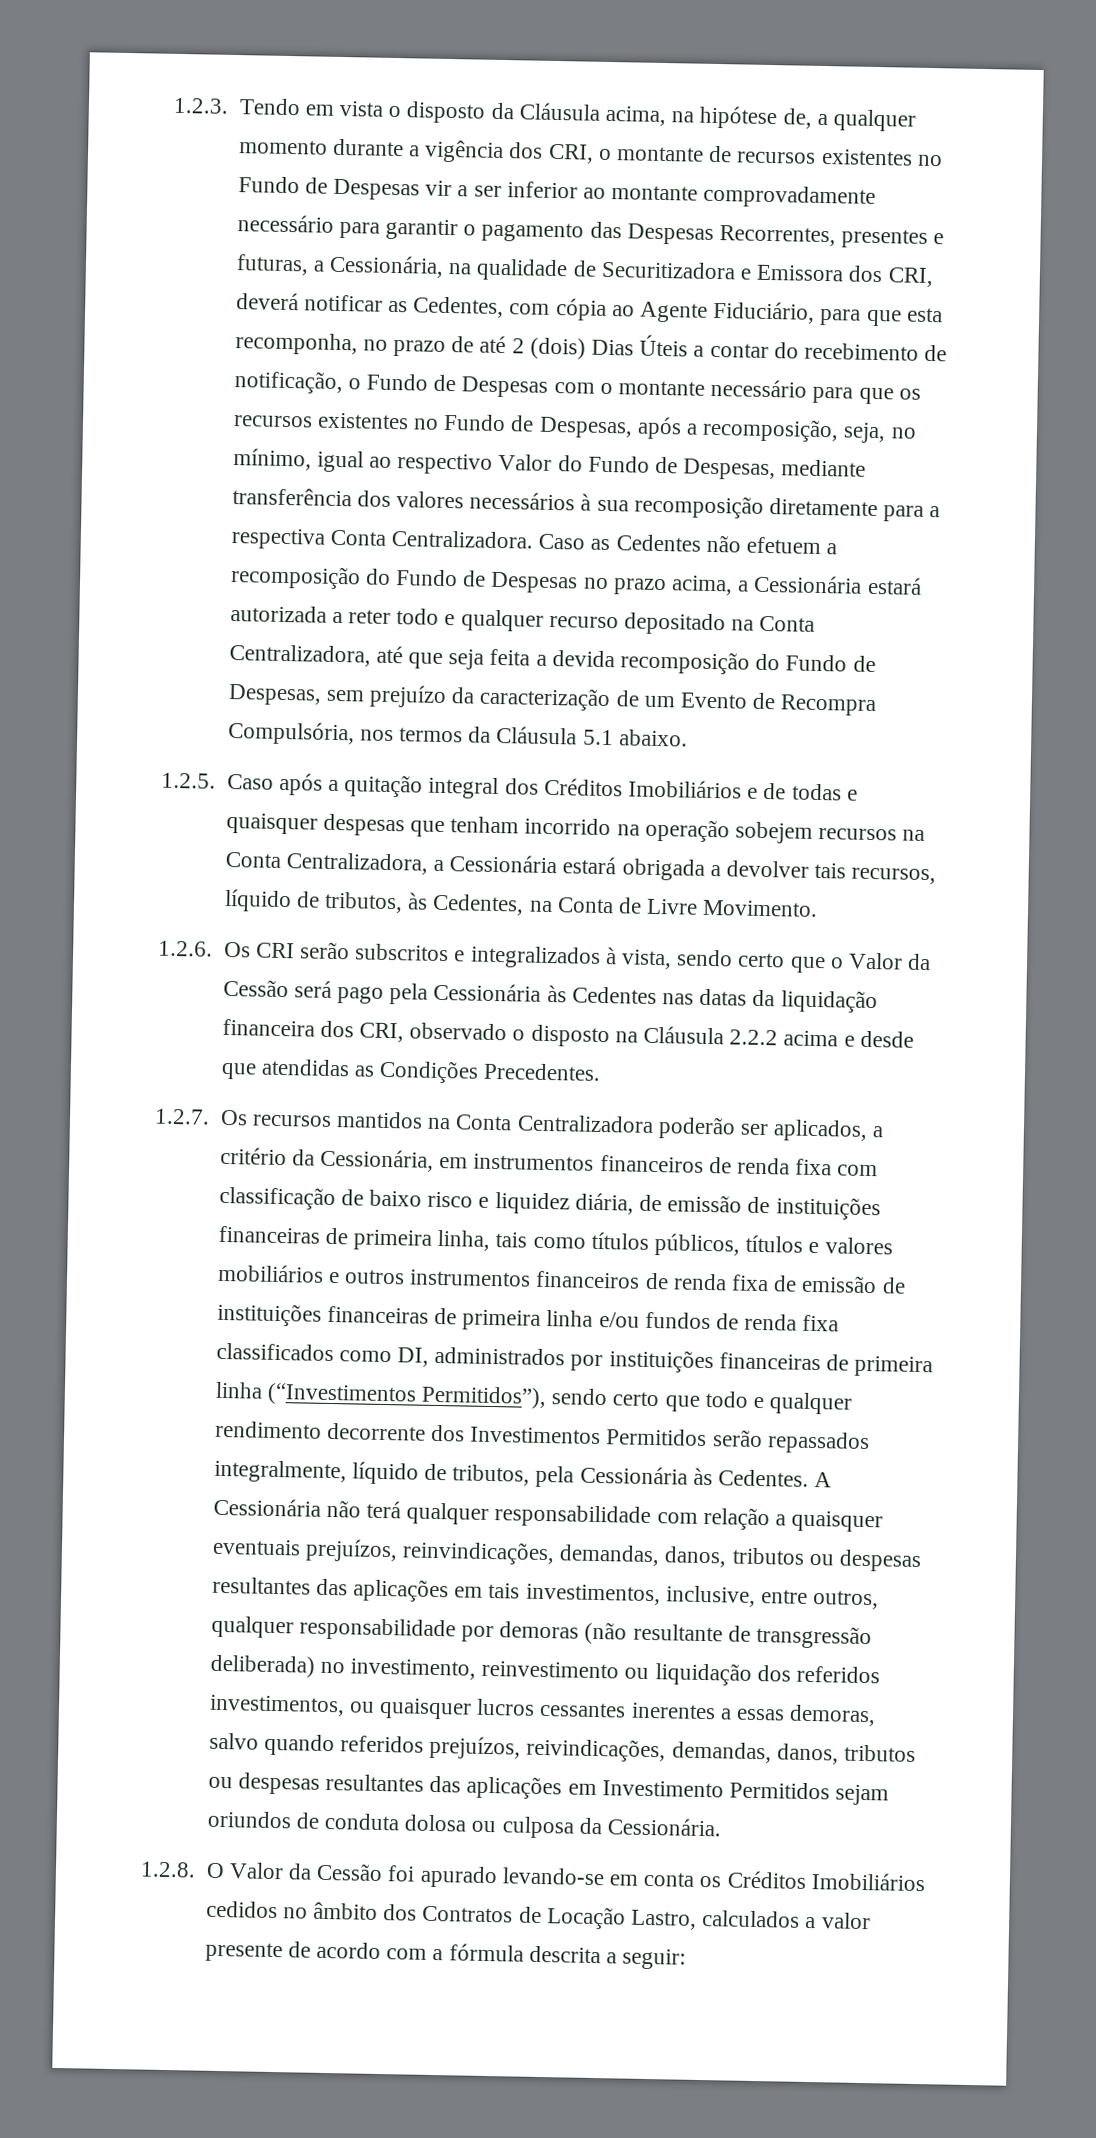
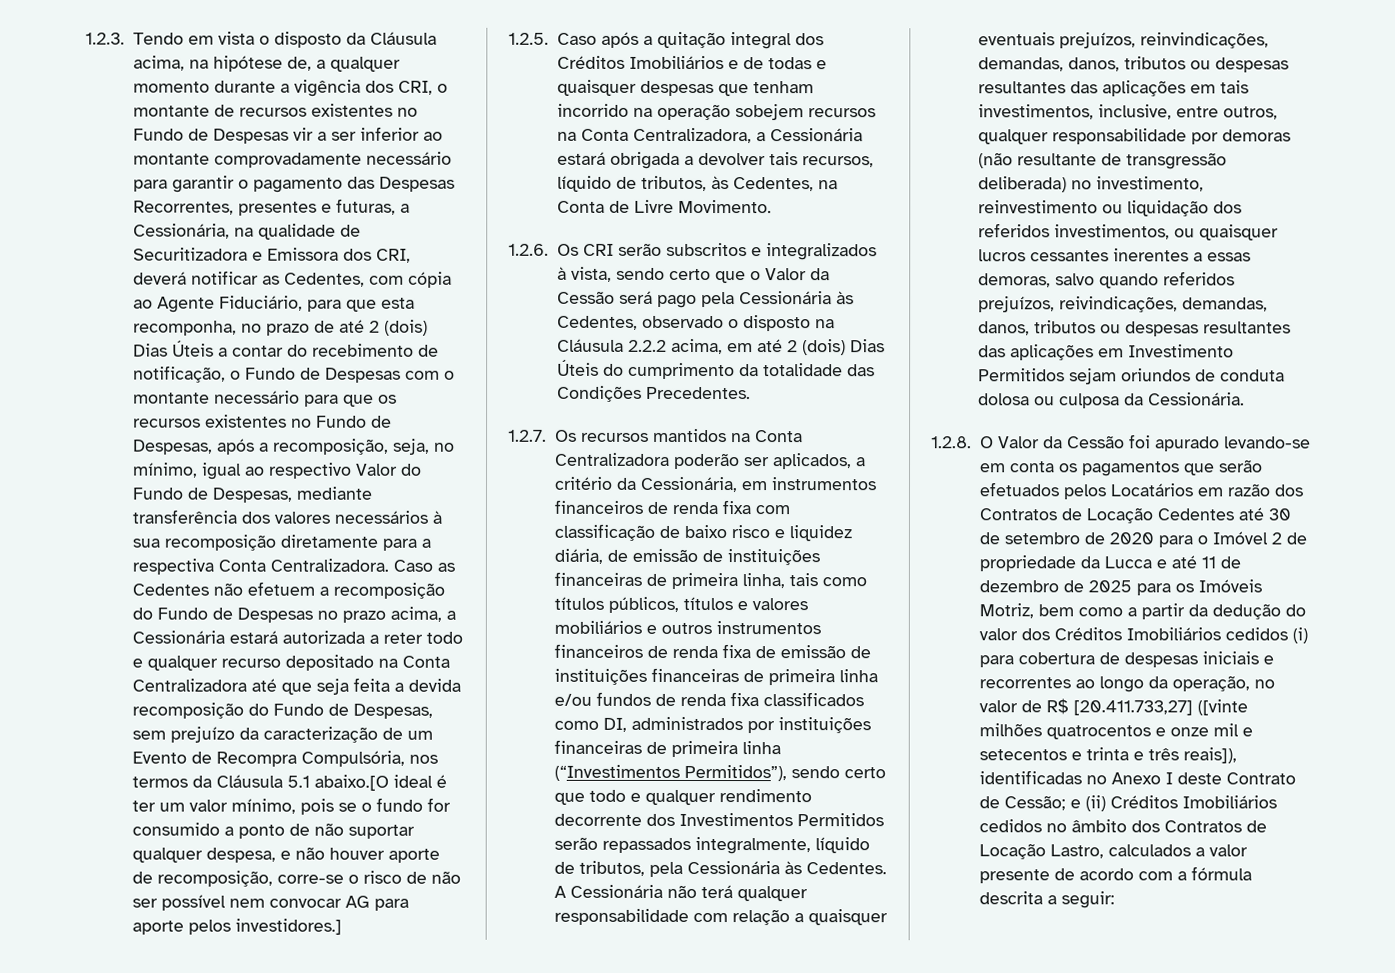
[228,643,371,667] Centralizadora, -> [131,678,247,692] Centralizadora
[618,729,688,747] abaixo. -> [313,774,447,791] [131,797,451,815] [131,822,415,839] [131,846,440,863] [131,870,461,887] [131,894,409,911] [131,918,342,935] abaixo.[O ideal é ter um valor mínimo, pois se o fundo for consumido a ponto de não suportar qualquer despesa, e não houver aporte de recomposição, corre-se o risco de não ser possível nem convocar AG para aporte pelos investidores.]
[571,986,878,1014] [221,1018,404,1043] Cedentes nas datas da liquidação financeira dos CRI, -> [556,315,638,330] Cedentes,
[783,1030,914,1048] [220,1058,375,1080] acima e desde que atendidas as -> [670,338,885,356] [556,359,875,380] acima, em até 2 (dois) Dias Úteis do cumprimento da totalidade das
(722, 1881) none -> [1081,459,1263,477] [978,482,1304,500] [978,507,1291,524] [978,531,1307,548] [978,555,1241,572] [978,579,1262,596] [978,603,1306,620] [978,627,1308,644] [978,651,1274,668] [978,675,1275,693] [978,698,1248,716] [978,723,1253,740] [978,747,1237,764] [978,770,1296,785] [978,795,1106,812] pagamentos que serão efetuados pelos Locatários em razão dos Contratos de Locação Cedentes até 30 de setembro de 2020 para o Imóvel 2 de propriedade da Lucca e até 11 de dezembro de 2025 para os Imóveis Motriz, bem como a partir da dedução do valor dos Créditos Imobiliários cedidos (i) para cobertura de despesas iniciais e recorrentes ao longo da operação, no valor de R$ [20.411.733,27] ([vinte milhões quatrocentos e onze mil e setecentos e trinta e três reais]), identificadas no Anexo I deste Contrato de Cessão; e (ii)

